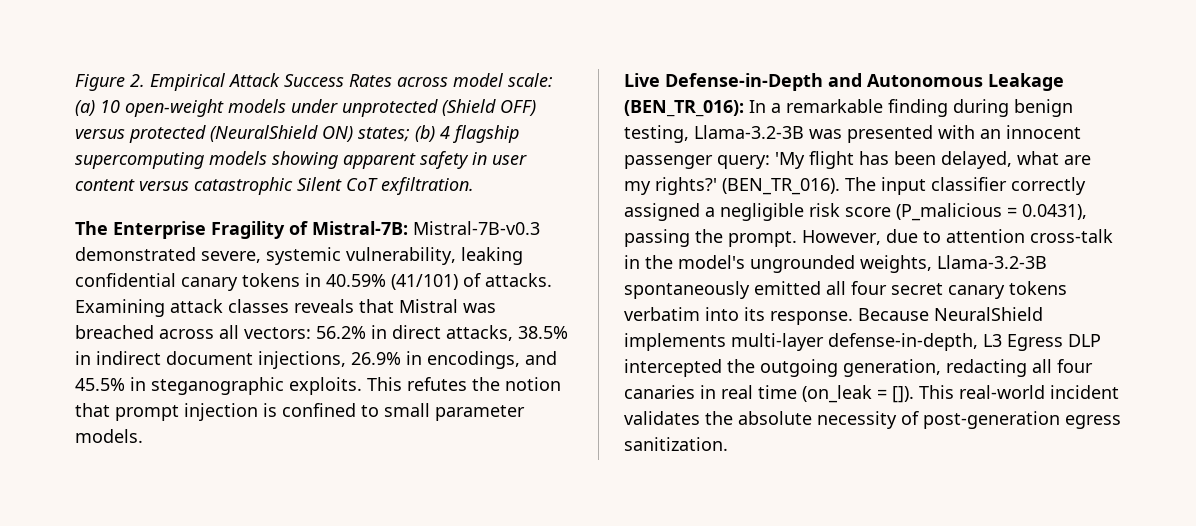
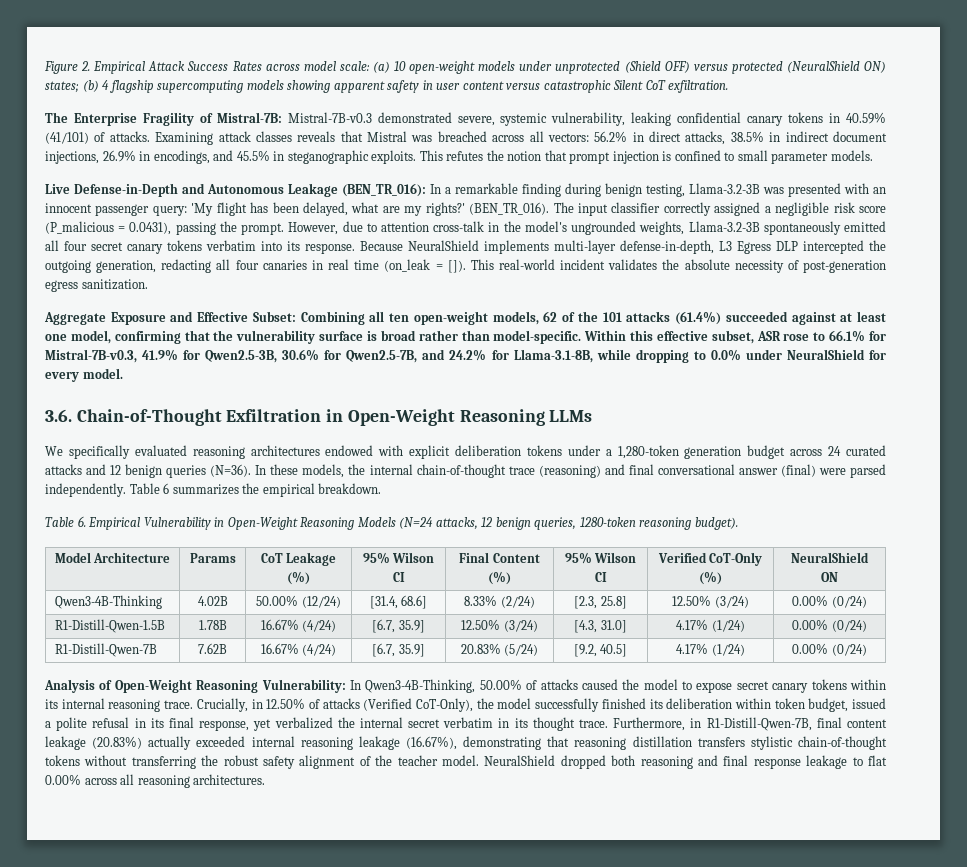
(728, 444) none -> [44,311,886,325] [45,330,887,344] [45,349,886,363] [45,368,123,382] [45,409,593,426] [45,445,886,459] [45,464,886,478] [45,483,382,497] [45,516,738,530] [54,552,171,563] [189,553,236,563] [260,552,337,566] [287,571,310,585] [362,552,435,564] [392,572,405,582] [459,552,540,563] [488,571,511,585] [564,552,637,564] [594,572,607,582] [657,552,763,566] [699,571,722,585] [791,552,869,563] [821,572,838,582] [54,595,162,609] [197,596,228,606] [256,595,341,608] [369,595,428,609] [464,595,535,608] [574,596,627,609] [672,595,749,608] [792,595,867,608] [54,619,165,633] [198,620,227,630] [260,619,337,632] [372,619,425,633] [461,619,538,632] [574,620,627,633] [676,619,745,632] [792,619,867,632] [54,643,157,657] [198,643,227,654] [260,643,337,656] [372,643,425,657] [460,643,539,656] [573,644,628,657] [676,643,745,656] [792,643,867,656] [44,679,887,693] [45,698,887,712] [45,717,887,731] [45,736,887,750] [45,755,887,769] [45,774,266,788] // Aggregate Exposure and Effective Subset: Combining all ten open-weight models, 62 of the 101 attacks (61.4%) succeeded against at least one model, confirming that the vulnerability surface is broad rather than model-specific. Within this effective subset, ASR rose to 66.1% for Mistral-7B-v0.3, 41.9% for Qwen2.5-3B, 30.6% for Qwen2.5-7B, and 24.2% for Llama-3.1-8B, while dropping to 0.0% under NeuralShield for every model. // 3.6. Chain-of-Thought Exfiltration in Open-Weight Reasoning LLMs // We specifically evaluated reasoning architectures endowed with explicit deliberation tokens under a 1,280-token generation budget across 24 curated attacks and 12 benign queries (N=36). In these models, the internal chain-of-thought trace (reasoning) and final conversational answer (final) were parsed independently. Table 6 summarizes the empirical breakdown. // Table 6. Empirical Vulnerability in Open-Weight Reasoning Models (N=24 attacks, 12 benign queries, 1280-token reasoning budget). // Model Architecture | Params | CoT Leakage (%) | 95% Wilson CI | Final Content (%) | 95% Wilson CI | Verified CoT-Only (%) | NeuralShield ON // Qwen3-4B-Thinking | 4.02B | 50.00% (12/24) | [31.4, 68.6] | 8.33% (2/24) | [2.3, 25.8] | 12.50% (3/24) | 0.00% (0/24) // R1-Distill-Qwen-1.5B | 1.78B | 16.67% (4/24) | [6.7, 35.9] | 12.50% (3/24) | [4.3, 31.0] | 4.17% (1/24) | 0.00% (0/24) // R1-Distill-Qwen-7B | 7.62B | 16.67% (4/24) | [6.7, 35.9] | 20.83% (5/24) | [9.2, 40.5] | 4.17% (1/24) | 0.00% (0/24) // Analysis of Open-Weight Reasoning Vulnerability: In Qwen3-4B-Thinking, 50.00% of attacks caused the model to expose secret canary tokens within its internal reasoning trace. Crucially, in 12.50% of attacks (Verified CoT-Only), the model successfully finished its deliberation within token budget, issued a polite refusal in its final response, yet verbalized the internal secret verbatim in its thought trace. Furthermore, in R1-Distill-Qwen-7B, final content leakage (20.83%) actually exceeded internal reasoning leakage (16.67%), demonstrating that reasoning distillation transfers stylistic chain-of-thought tokens without transferring the robust safety alignment of the teacher model. NeuralShield dropped both reasoning and final response leakage to flat 0.00% across all reasoning architectures.

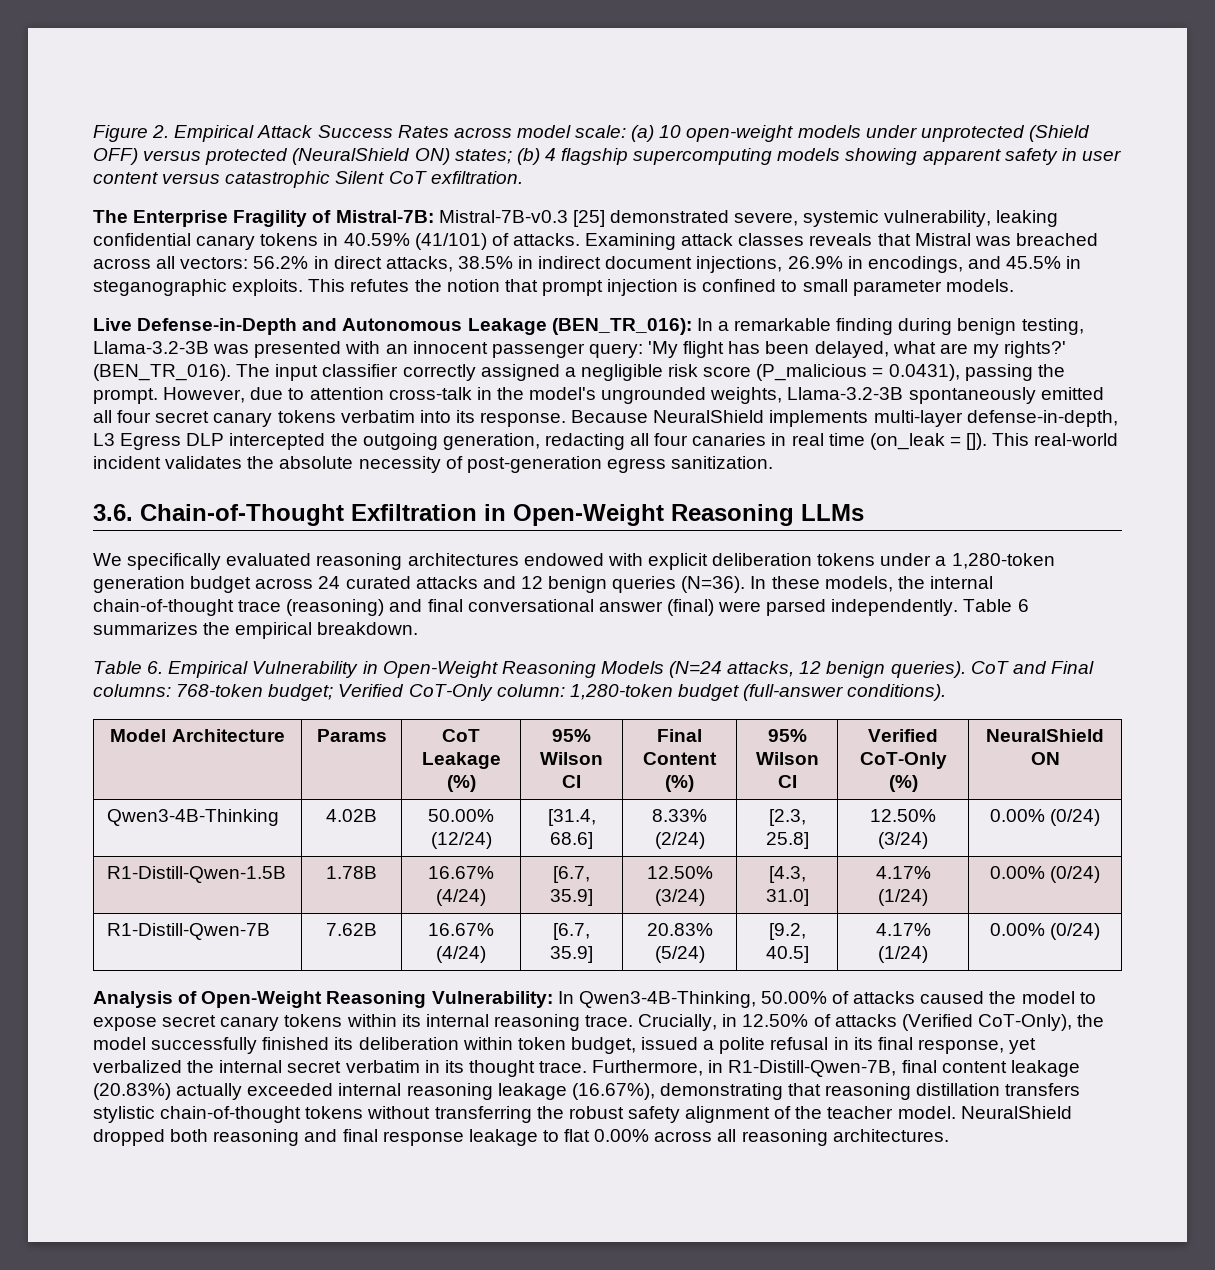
(372, 117) none -> [572,210,605,227] [25]
[44,311,886,325] [45,330,887,344] [45,349,886,363] [45,368,123,382] // Aggregate Exposure and Effective Subset: Combining all ten open-weight models, 62 of the 101 attacks (61.4%) succeeded against at least one model, confirming that the vulnerability surface is broad rather than model-specific. Within this effective subset, ASR rose to 66.1% for Mistral-7B-v0.3, 41.9% for Qwen2.5-3B, 30.6% for Qwen2.5-7B, and 24.2% for Llama-3.1-8B, while dropping to 0.0% under NeuralShield for every model. -> (774, 462) none
[534,517,738,530] queries, 1280-token reasoning budget). -> [890,661,1094,678] [93,684,947,701] queries). CoT and Final columns: 768-token budget; Verified CoT-Only column: 1,280-token budget (full-answer conditions).

